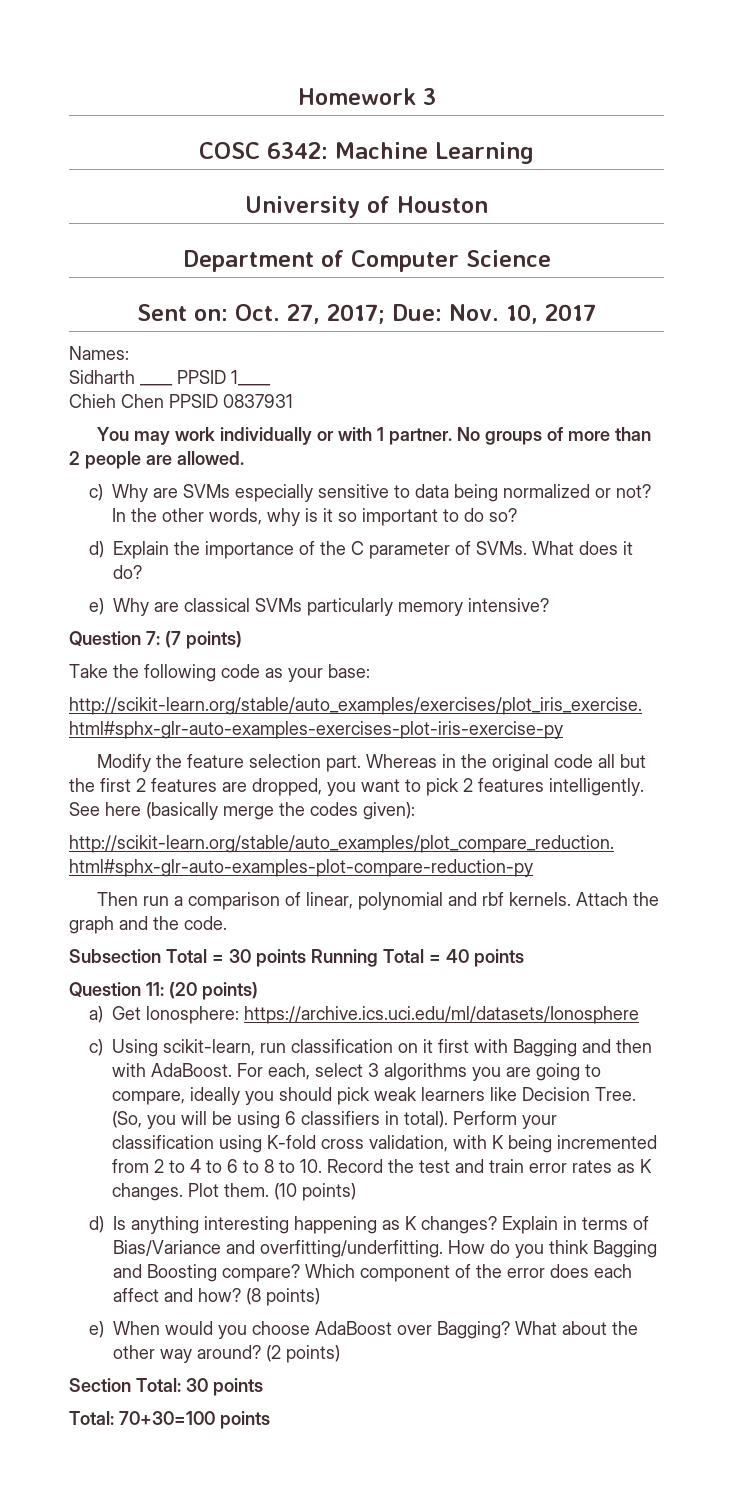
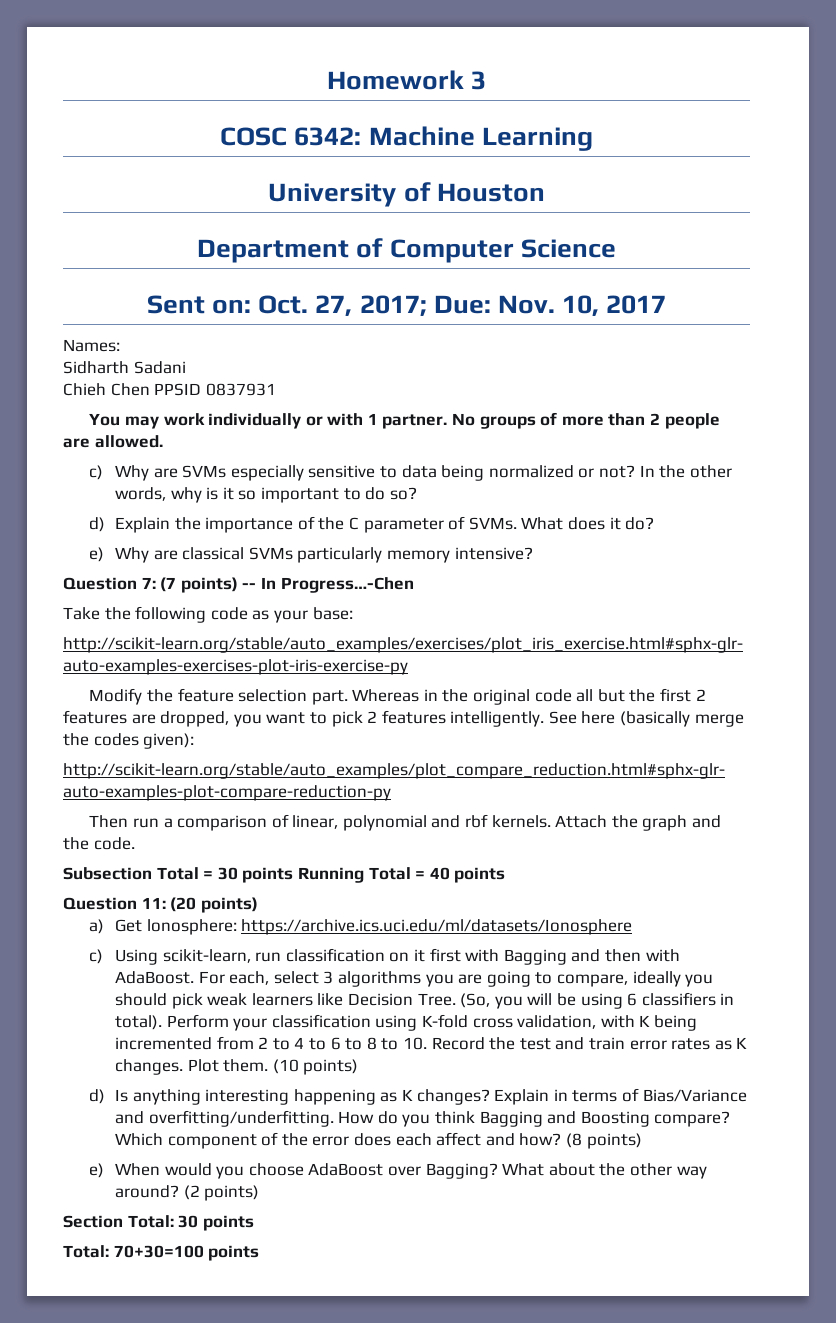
[140,384,173,386] [177,370,271,386] ____ PPSID 1____ -> [133,361,186,374] Sadani
(242, 640) none -> [242,577,414,593] -- In Progress…-Chen

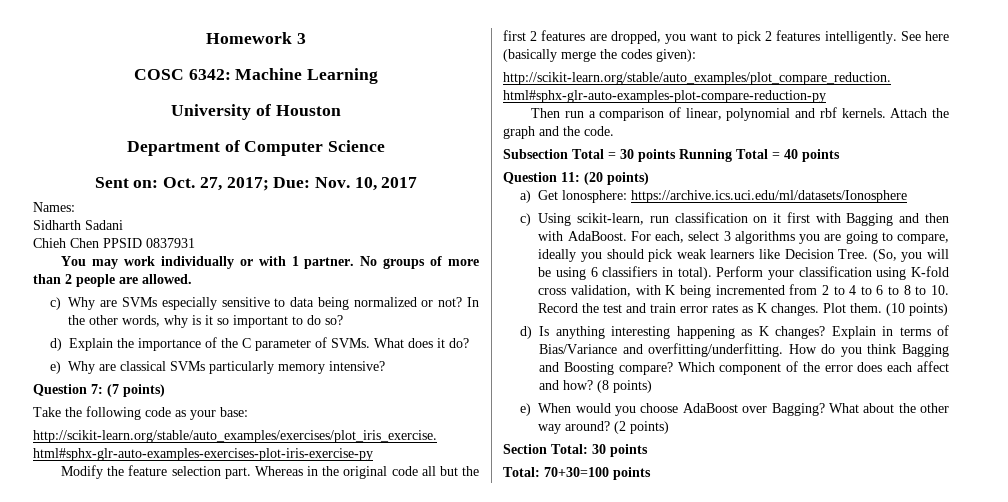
[242,577,414,593] -- In Progress…-Chen -> (165, 390) none

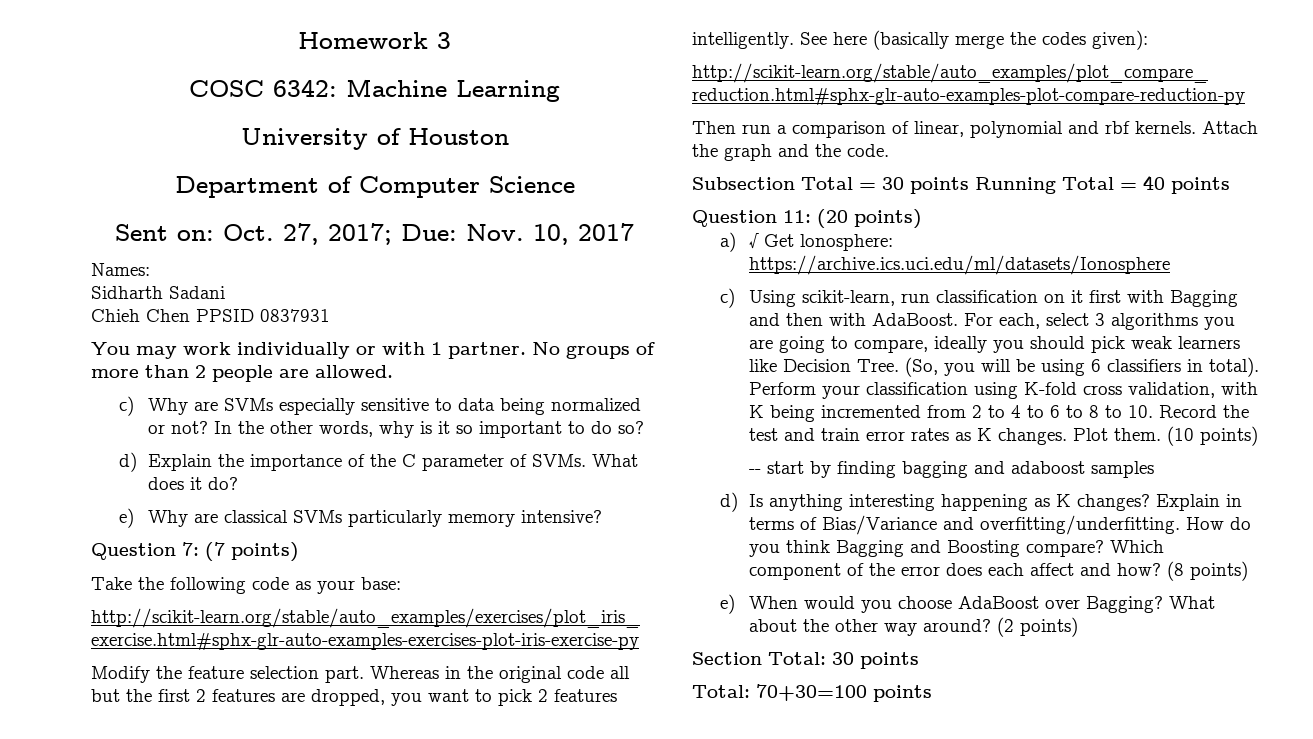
(532, 196) none -> [748,233,759,249] √
(949, 309) none -> [748,461,1154,478] // -- start by finding bagging and adaboost samples

